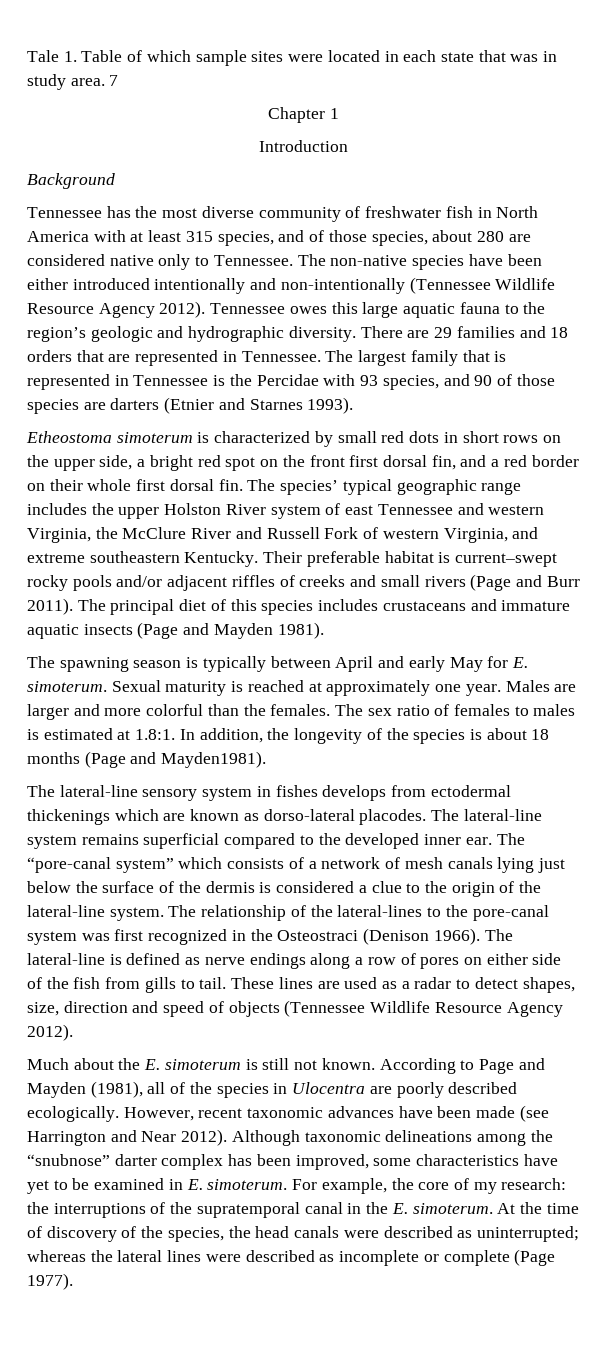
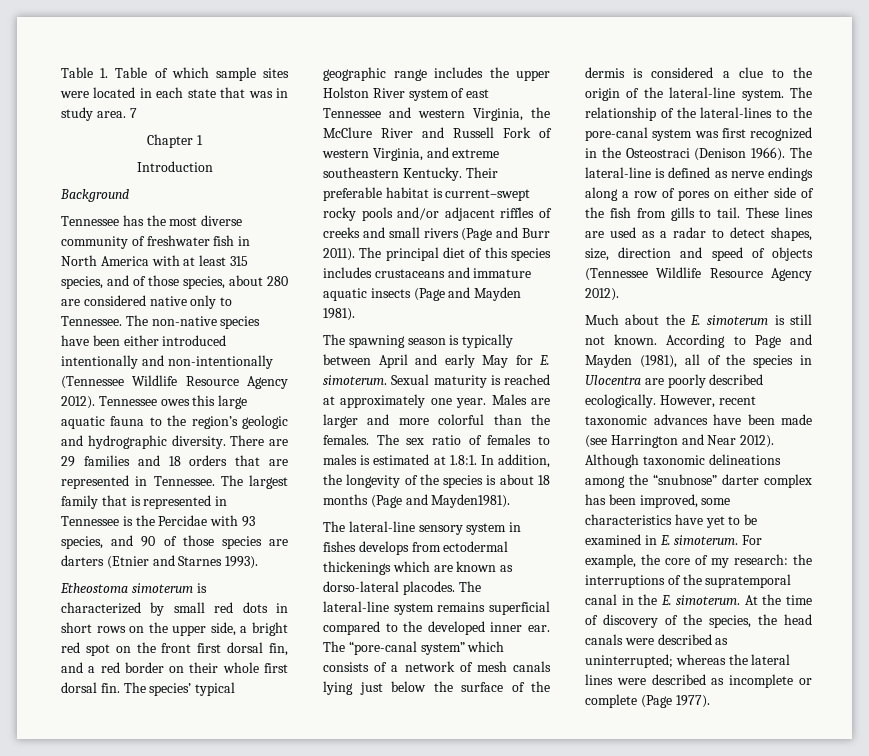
[27,50,59,62] Tale -> [61,67,93,78] Table

